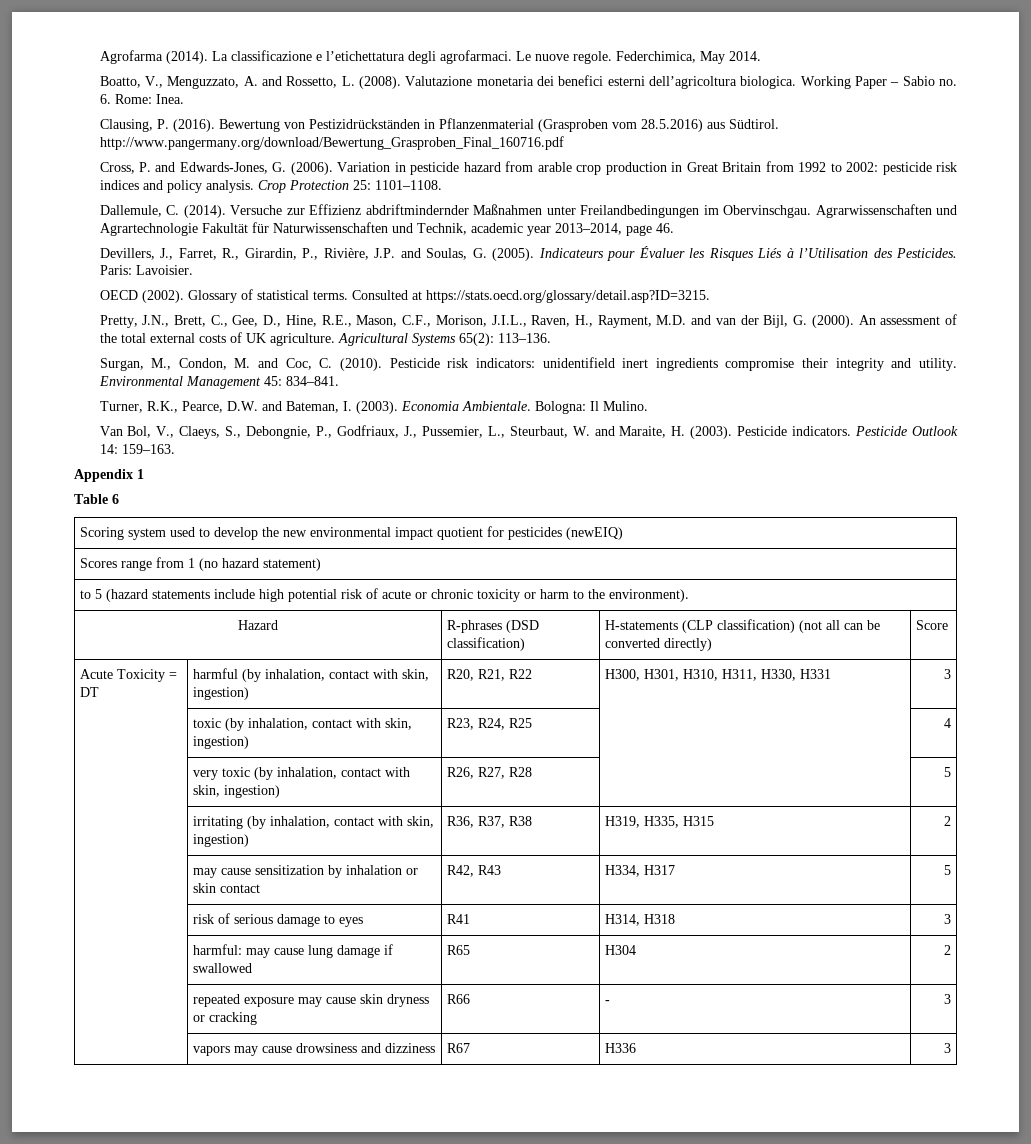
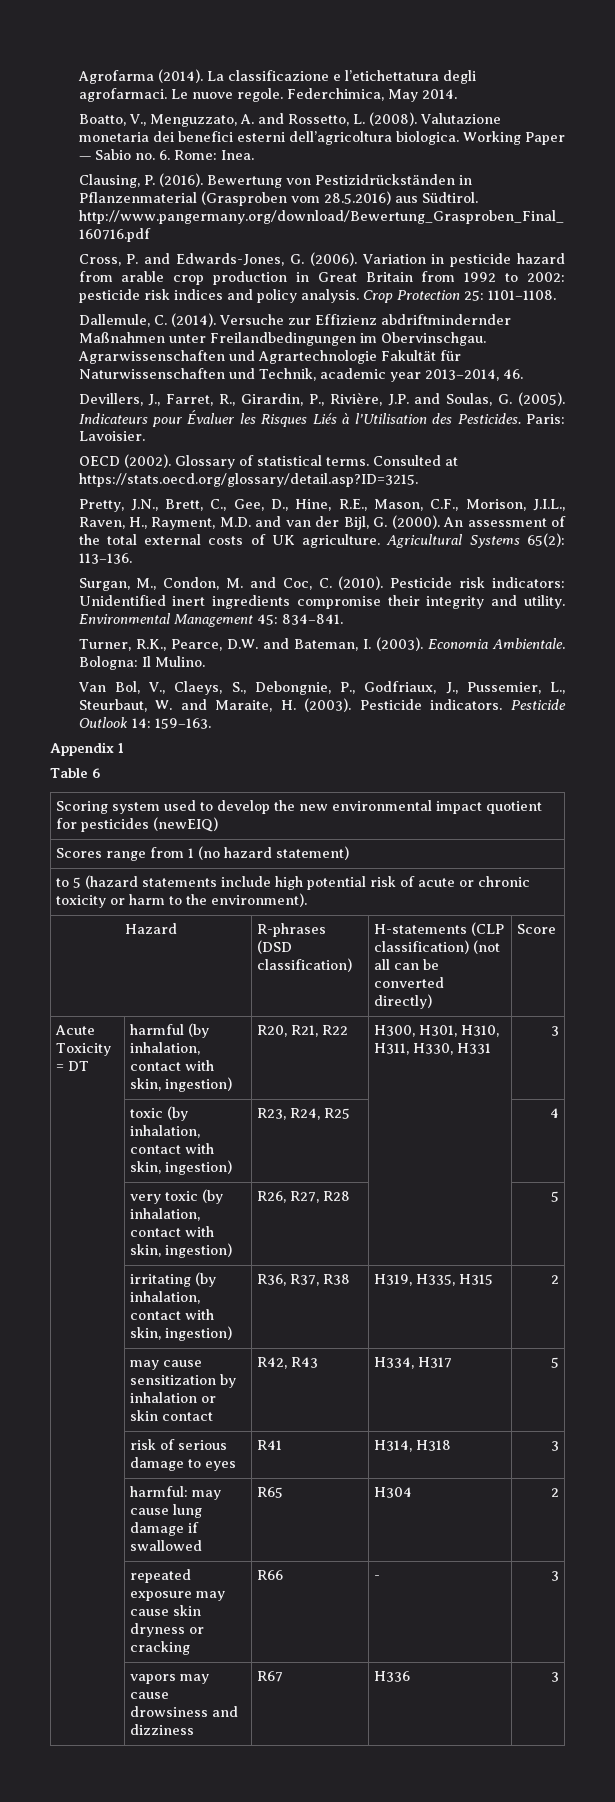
[890,82,900,86] – -> [78,156,91,160] —
[625,225,652,236] page -> (500, 375) none
[542,357,615,368] unidentifield -> [78,595,166,606] Unidentified

